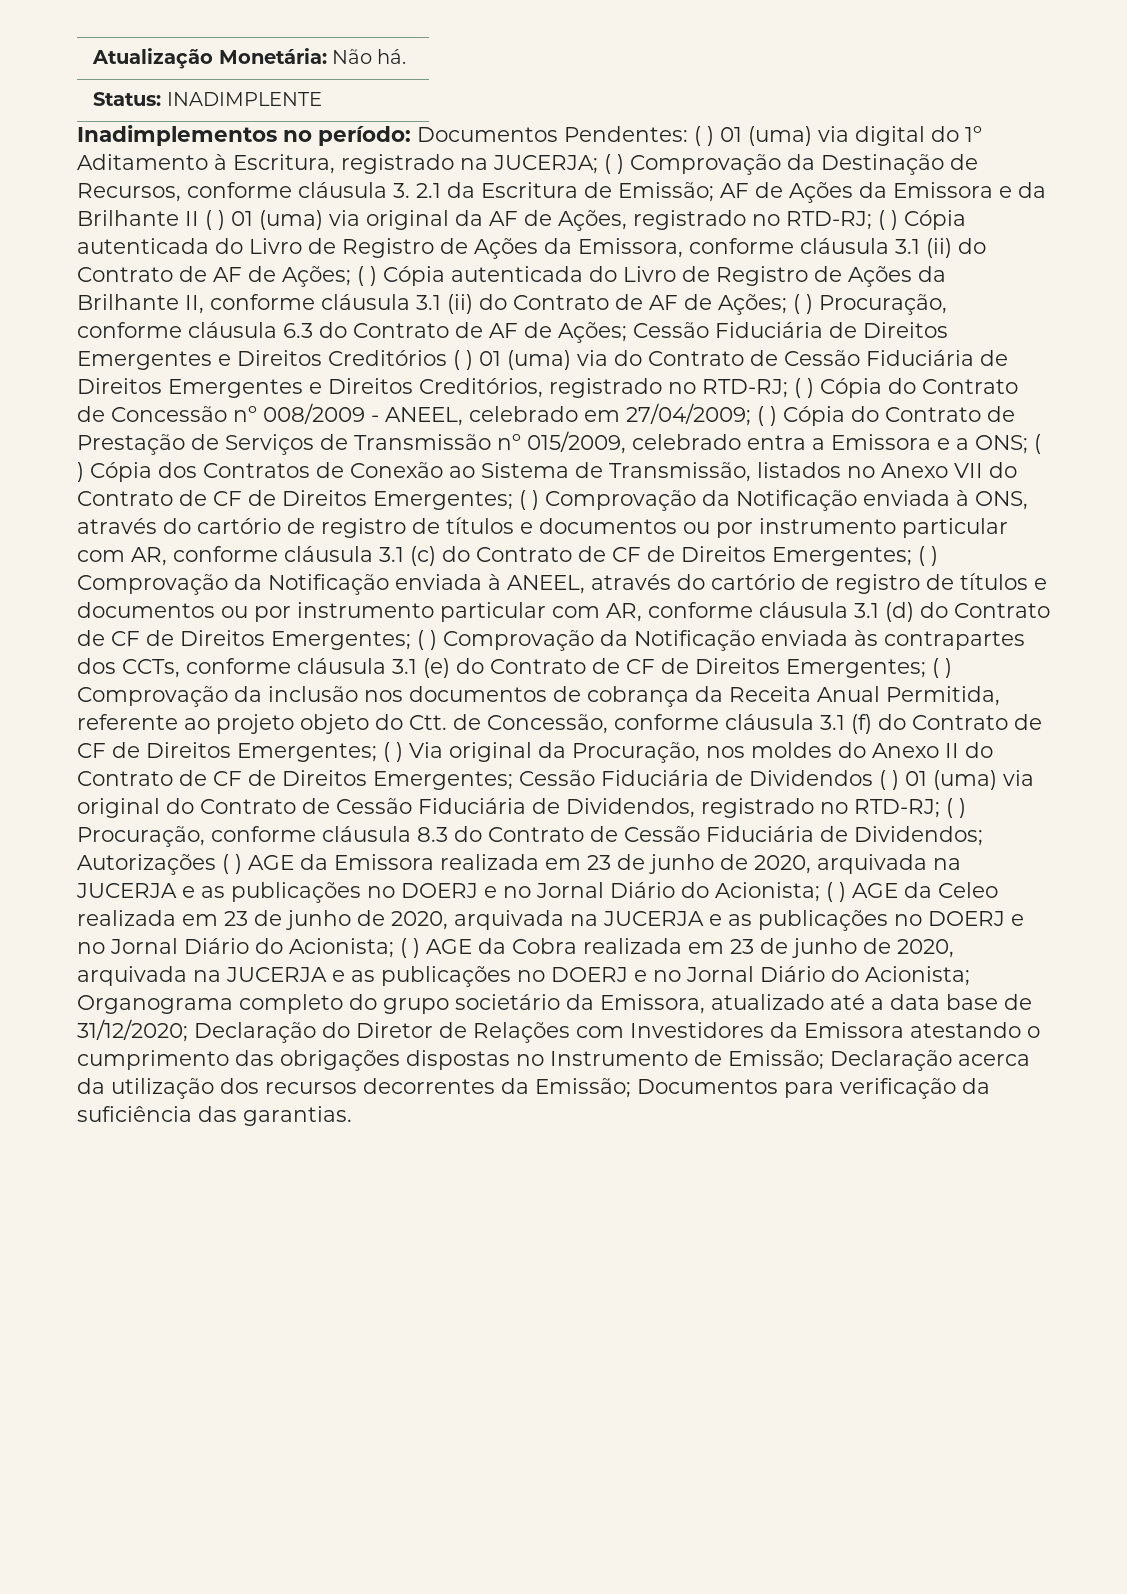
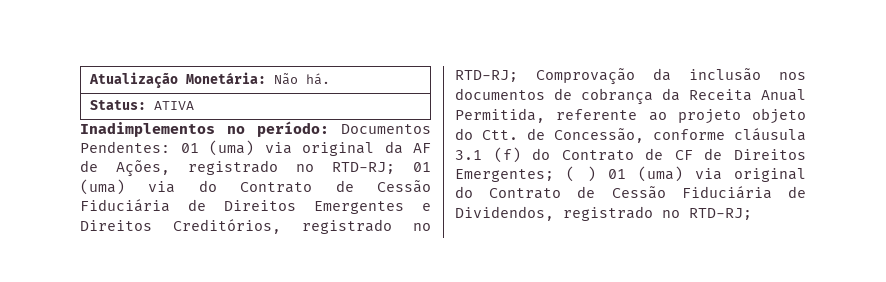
[166,92,322,106] INADIMPLENTE -> [153,101,194,110] ATIVA
[694,126,982,146] [77,154,978,175] [77,182,1046,203] [77,210,225,230] ( ) 01 (uma) via digital do 1º Aditamento à Escritura, registrado na JUCERJA; ( ) Comprovação da Destinação de Recursos, conforme cláusula 3. 2.1 da Escritura de Emissão; AF de Ações da Emissora e da Brilhante II ( ) -> (170, 147) none
[878,210,966,230] [77,238,986,259] [77,266,946,287] [77,294,947,315] [77,322,948,343] [77,350,473,370] ( ) Cópia autenticada do Livro de Registro de Ações da Emissora, conforme cláusula 3.1 (ii) do Contrato de AF de Ações; ( ) Cópia autenticada do Livro de Registro de Ações da Brilhante II, conforme cláusula 3.1 (ii) do Contrato de AF de Ações; ( ) Procuração, conforme cláusula 6.3 do Contrato de AF de Ações; Cessão Fiduciária de Direitos Emergentes e Direitos Creditórios ( ) -> (395, 168) none
[794,378,1018,398] [77,403,1015,426] [77,431,1041,455] [77,462,1017,482] [77,490,1028,511] [77,517,1008,538] [77,546,938,566] [77,573,1047,595] [77,602,1050,622] [77,630,1025,651] [77,658,952,678] ( ) Cópia do Contrato de Concessão nº 008/2009 - ANEEL, celebrado em 27/04/2009; ( ) Cópia do Contrato de Prestação de Serviços de Transmissão nº 015/2009, celebrado entra a Emissora e a ONS; ( ) Cópia dos Contratos de Conexão ao Sistema de Transmissão, listados no Anexo VII do Contrato de CF de Direitos Emergentes; ( ) Comprovação da Notificação enviada à ONS, através do cartório de registro de títulos e documentos ou por instrumento particular com AR, conforme cláusula 3.1 (c) do Contrato de CF de Direitos Emergentes; ( ) Comprovação da Notificação enviada à ANEEL, através do cartório de registro de títulos e documentos ou por instrumento particular com AR, conforme cláusula 3.1 (d) do Contrato de CF de Direitos Emergentes; ( ) Comprovação da Notificação enviada às contrapartes dos CCTs, conforme cláusula 3.1 (e) do Contrato de CF de Direitos Emergentes; ( ) -> (518, 76) none
[409,742,993,763] [77,770,899,790] Via original da Procuração, nos moldes do Anexo II do Contrato de CF de Direitos Emergentes; Cessão Fiduciária de Dividendos ( ) -> (596, 174) none
[946,798,966,818] [77,826,983,847] [77,854,961,875] [76,882,998,903] [77,910,1024,931] [77,938,954,958] [77,966,970,987] [77,994,1032,1014] [77,1019,1040,1043] [77,1050,1030,1071] [77,1078,990,1099] [77,1106,352,1126] ( ) Procuração, conforme cláusula 8.3 do Contrato de Cessão Fiduciária de Dividendos; Autorizações ( ) AGE da Emissora realizada em 23 de junho de 2020, arquivada na JUCERJA e as publicações no DOERJ e no Jornal Diário do Acionista; ( ) AGE da Celeo realizada em 23 de junho de 2020, arquivada na JUCERJA e as publicações no DOERJ e no Jornal Diário do Acionista; ( ) AGE da Cobra realizada em 23 de junho de 2020, arquivada na JUCERJA e as publicações no DOERJ e no Jornal Diário do Acionista; Organograma completo do grupo societário da Emissora, atualizado até a data base de 31/12/2020; Declaração do Diretor de Relações com Investidores da Emissora atestando o cumprimento das obrigações dispostas no Instrumento de Emissão; Declaração acerca da utilização dos recursos decorrentes da Emissão; Documentos para verificação da suficiência das garantias. -> (752, 214) none

